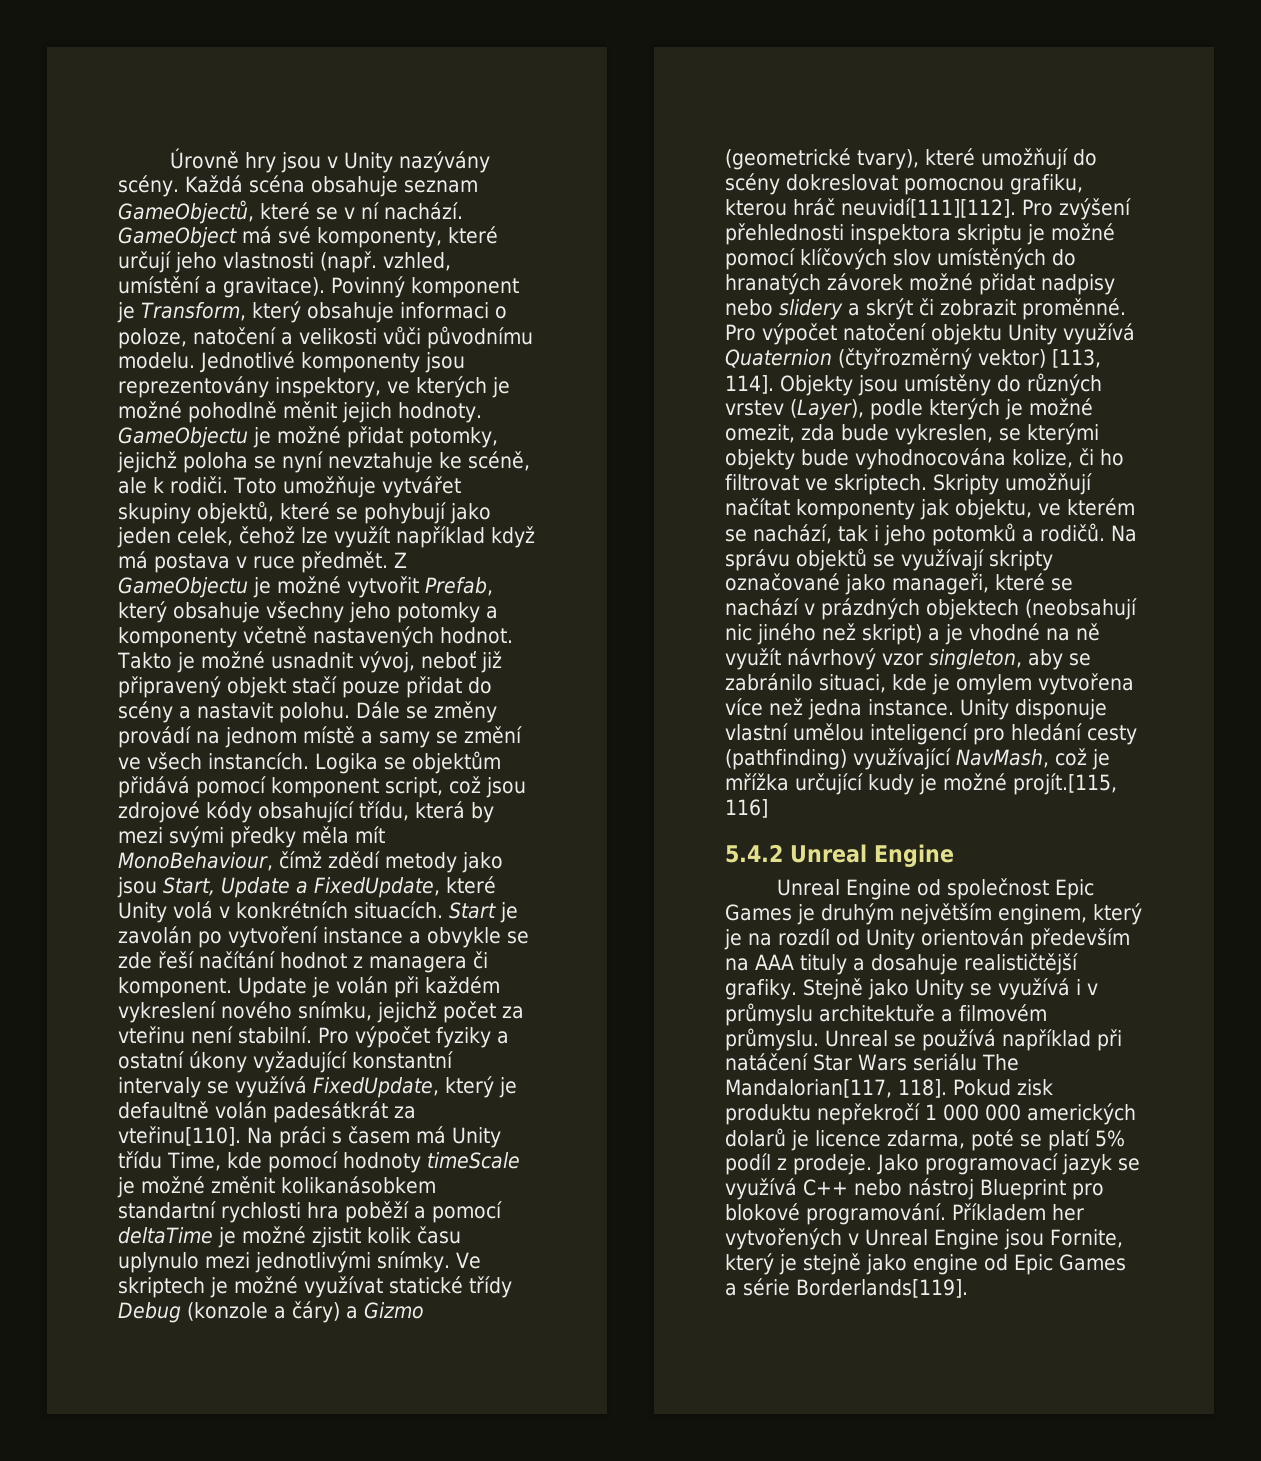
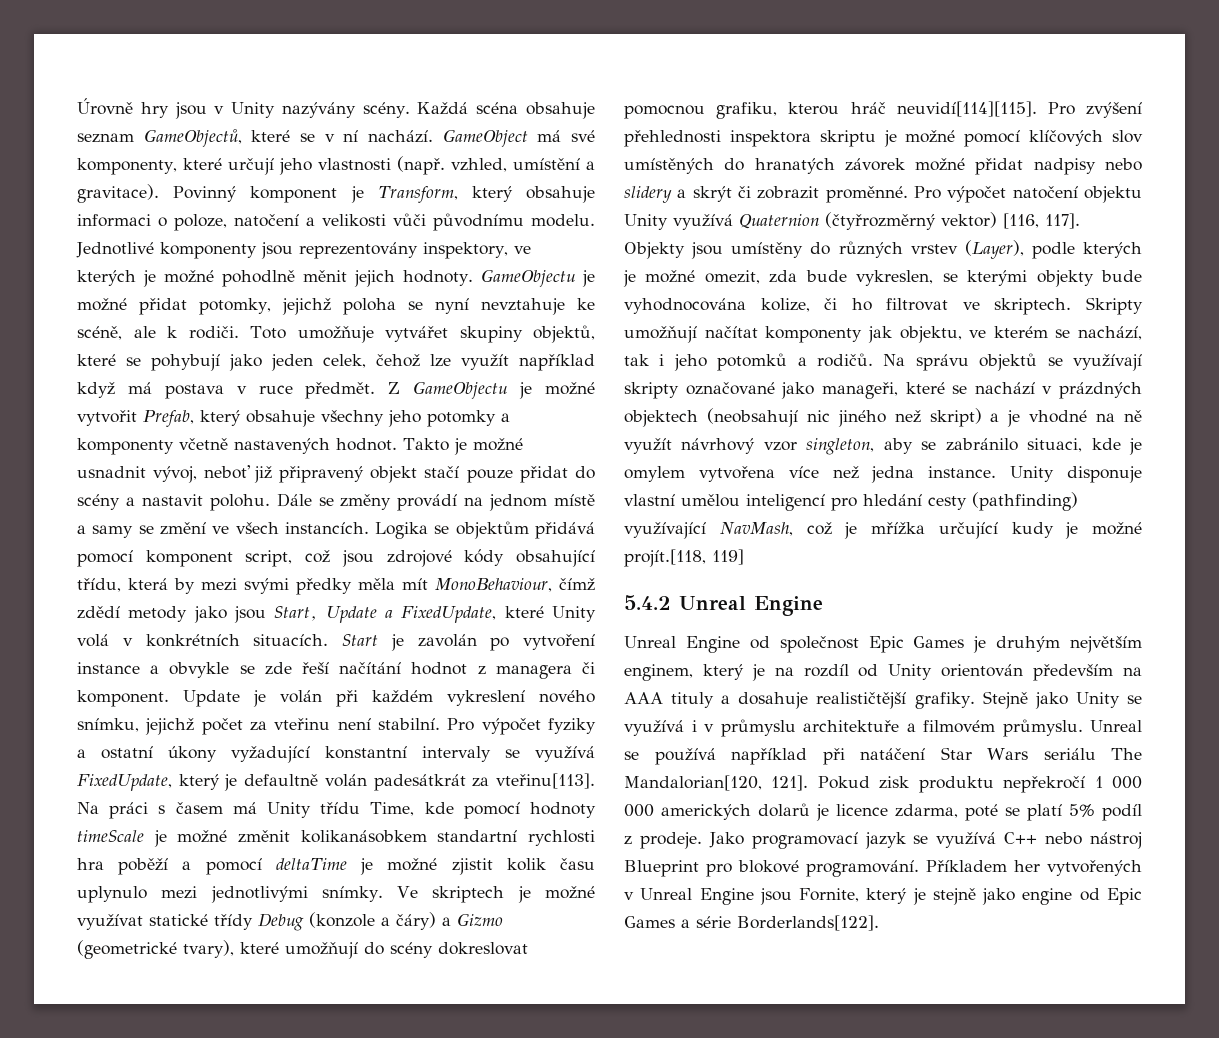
[118,1126,241,1146] vteřinu[110]. -> [496,773,595,789] vteřinu[113].
[841,198,1016,218] neuvidí[111][112]. -> [896,101,1037,117] neuvidí[114][115].
[1052,349,1101,368] [725,375,774,394] [113, 114]. -> [1003,213,1080,229] [116, 117].
[1012,773,1117,795] [725,799,768,818] projít.[115, 116] -> [624,549,744,567] projít.[118, 119]
[725,1079,947,1098] Mandalorian[117, 118]. -> [624,775,809,791] Mandalorian[120, 121].
[796,1279,968,1298] Borderlands[119]. -> [737,915,879,931] Borderlands[122].

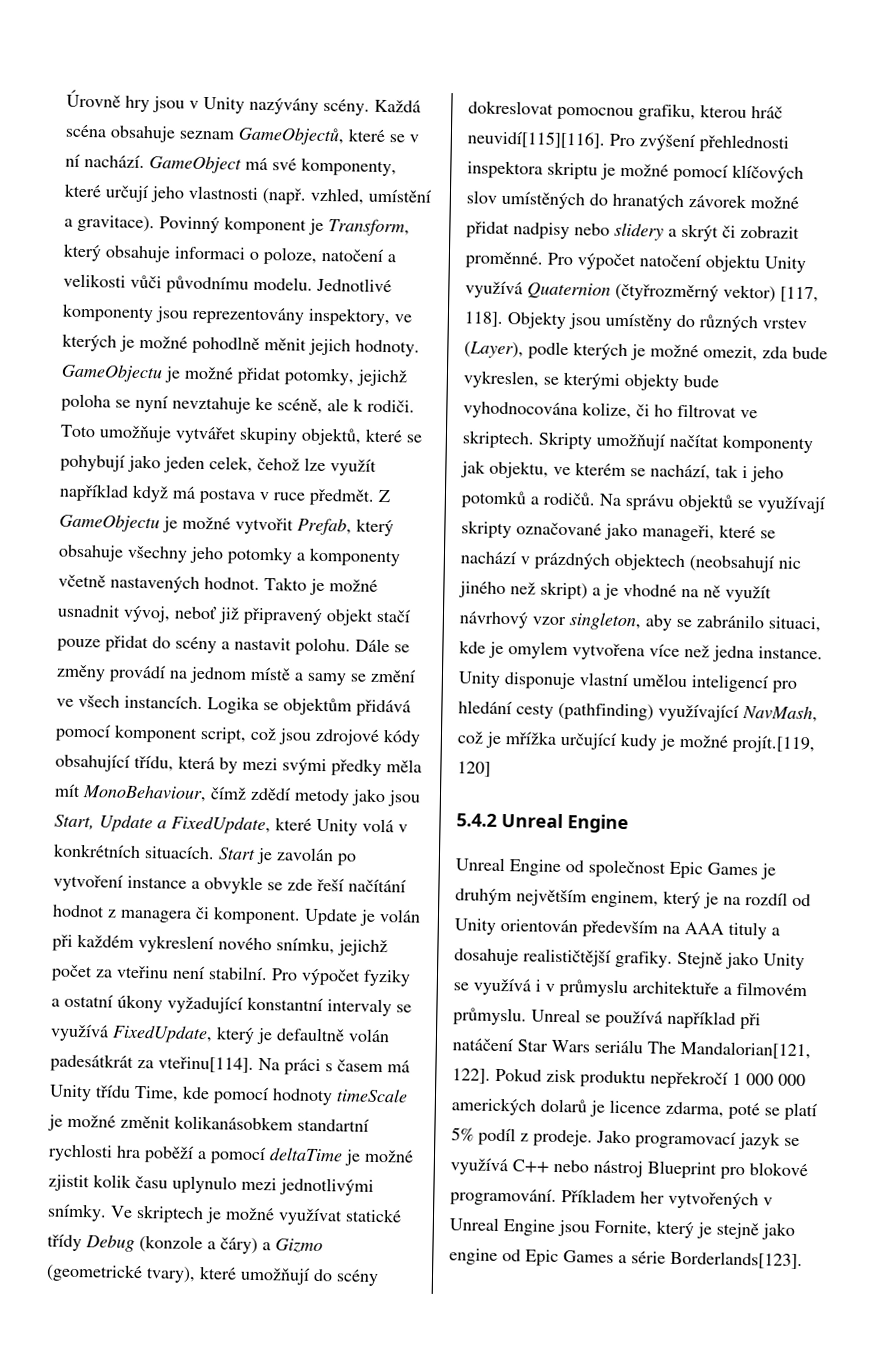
[496,773,595,789] vteřinu[113]. -> [158,1056,254,1073] vteřinu[114].
[896,101,1037,117] neuvidí[114][115]. -> [467,130,605,149] neuvidí[115][116].
[1003,213,1080,229] [116, 117]. -> [780,286,819,303] [464,311,503,327] [117, 118].
[624,549,744,567] projít.[118, 119] -> [732,734,816,754] [457,761,491,777] projít.[119, 120]
[624,775,809,791] Mandalorian[120, 121]. -> [680,1041,811,1060] [452,1068,491,1084] Mandalorian[121, 122].
[737,915,879,931] Borderlands[122]. -> [670,1250,803,1270] Borderlands[123].

